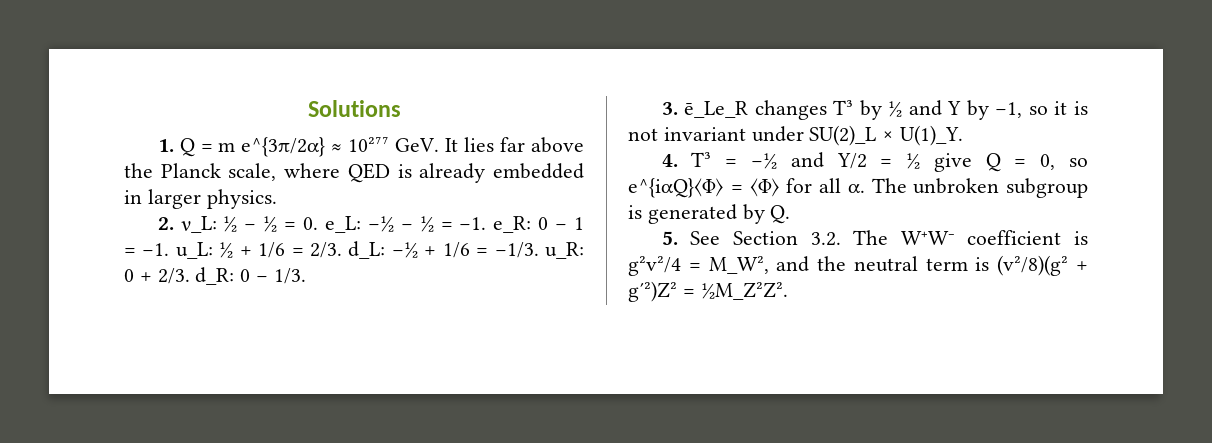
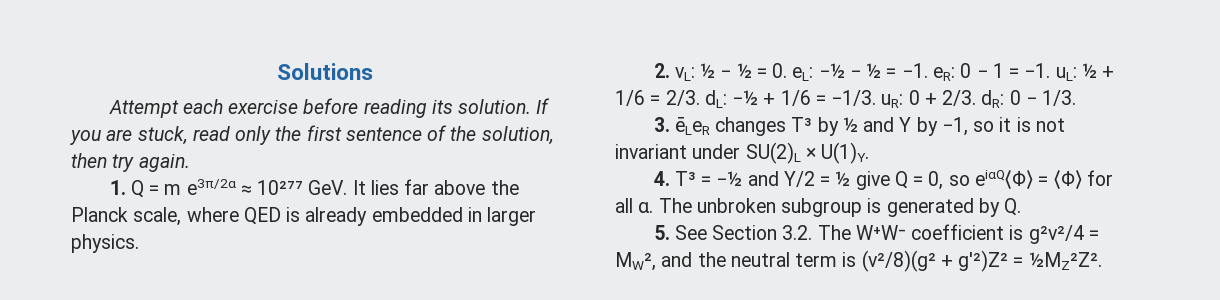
(401, 108) none -> [108,98,551,118] [70,125,554,145] [71,153,190,172] // Attempt each exercise before reading its solution. If you are stuck, read only the first sentence of the solution, then try again.
[241,137,326,157] e^{3π/2α} -> [186,179,236,195] e3π/2α
[180,216,217,233] ν_L: -> [674,67,695,81] νL:
[324,216,361,233] e_L: -> [792,67,814,81] eL:
[493,216,532,233] e_R: -> [932,67,955,81] eR:
[175,242,213,259] u_L: -> [1055,67,1077,81] uL:
[348,241,386,259] d_L: -> [704,90,727,108] dL:
[545,242,585,259] u_R: -> [881,94,904,108] uR:
[195,267,235,285] d_R: -> [981,90,1005,108] dR:
[684,101,749,118] ē_Le_R -> [674,117,710,135] ēLeR
[809,125,964,146] SU(2)_L × U(1)_Y. -> [745,142,870,164] SU(2)L × U(1)Y.
[628,178,724,198] e^{iαQ}⟨Φ⟩ -> [974,170,1033,190] eiαQ⟨Φ⟩
[708,256,769,274] M_W², -> [615,252,656,271] MW²,
[700,282,788,300] ½M_Z²Z². -> [1028,252,1102,270] ½MZ²Z².

